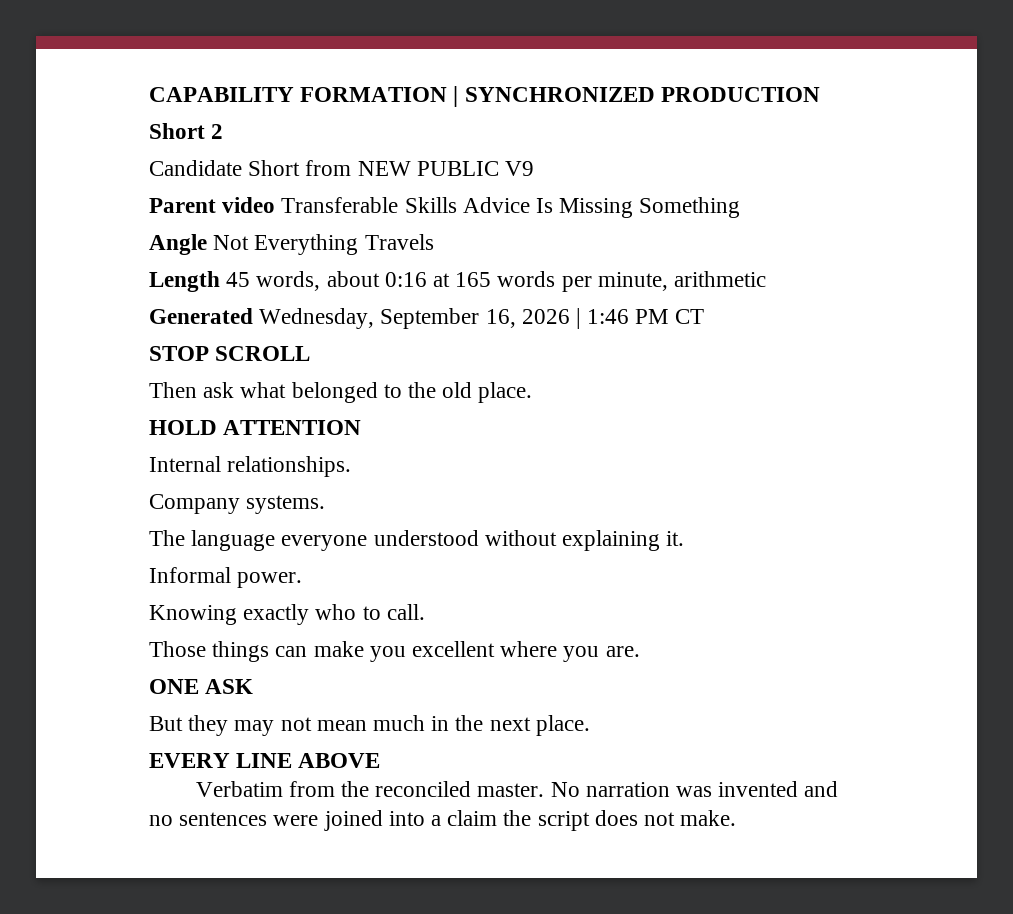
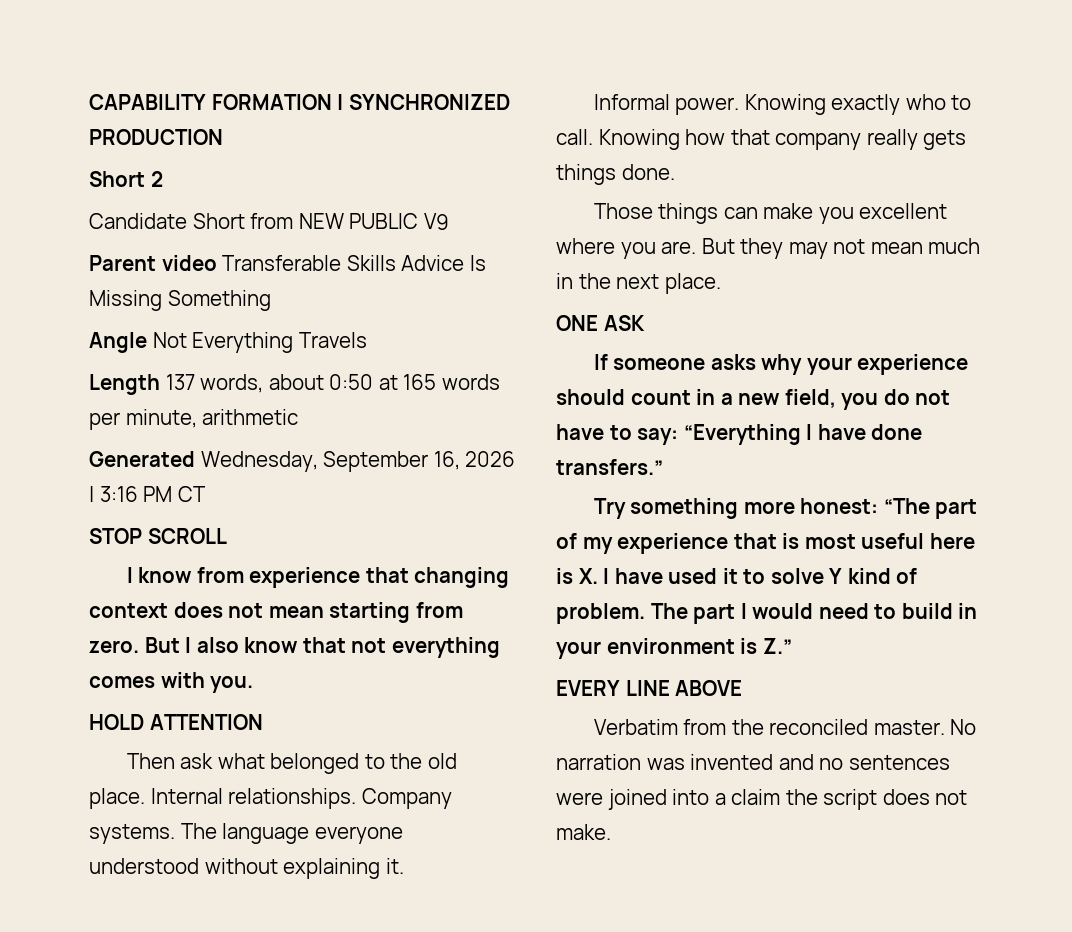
[226,272,251,287] 45 -> [165,374,195,390] 137
[384,272,427,287] 0:16 -> [329,374,374,390] 0:50
[587,309,630,324] 1:46 -> [99,486,138,502] 3:16
(311, 353) none -> [126,567,510,588] [89,602,463,623] [89,637,500,658] [89,672,254,693] [89,714,263,730] // I know from experience that changing context does not mean starting from zero. But I also know that not everything comes with you. // HOLD ATTENTION
[149,420,362,435] // HOLD ATTENTION // -> (145, 798) none
(352, 466) // -> (357, 798) none
(326, 504) // -> (175, 834) none
(303, 580) // -> (740, 106) none
(425, 612) none -> [598,129,967,150] [556,164,675,185] Knowing how that company really gets things done.
[149,679,254,694] // ONE ASK // -> (697, 247) none
(590, 725) none -> [556,315,645,331] [593,354,969,375] [556,389,951,410] [556,424,923,445] [556,459,663,475] [593,498,978,519] [556,533,975,554] [556,568,918,584] [556,603,978,624] [556,638,792,659] // ONE ASK // If someone asks why your experience should count in a new field, you do not have to say: “Everything I have done transfers.” // Try something more honest: “The part of my experience that is most useful here is X. I have used it to solve Y kind of problem. The part I would need to build in your environment is Z.”

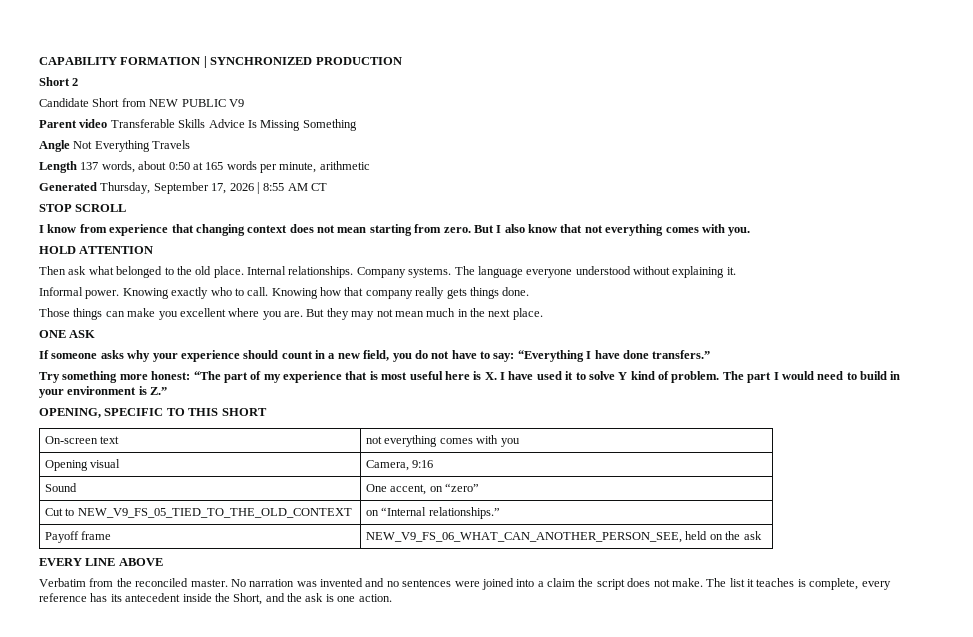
[200,451,516,472] [89,486,173,502] Wednesday, September 16, 2026 | 3:16 PM -> [100,182,308,194] Thursday, September 17, 2026 | 8:55 AM
(792, 646) none -> [39,408,267,418] [45,436,120,444] [366,435,520,447] [45,459,121,471] [366,460,434,471] [45,483,78,492] [366,483,480,495] [45,508,352,518] [366,507,500,519] [45,531,112,543] [366,531,762,543] // OPENING, SPECIFIC TO THIS SHORT // On-screen text | not everything comes with you // Opening visual | Camera, 9:16 // Sound | One accent, on “zero” // Cut to NEW_V9_FS_05_TIED_TO_THE_OLD_CONTEXT | on “Internal relationships.” // Payoff frame | NEW_V9_FS_06_WHAT_CAN_ANOTHER_PERSON_SEE, held on the ask
(611, 832) none -> [706,578,891,590] [39,593,392,605] The list it teaches is complete, every reference has its antecedent inside the Short, and the ask is one action.

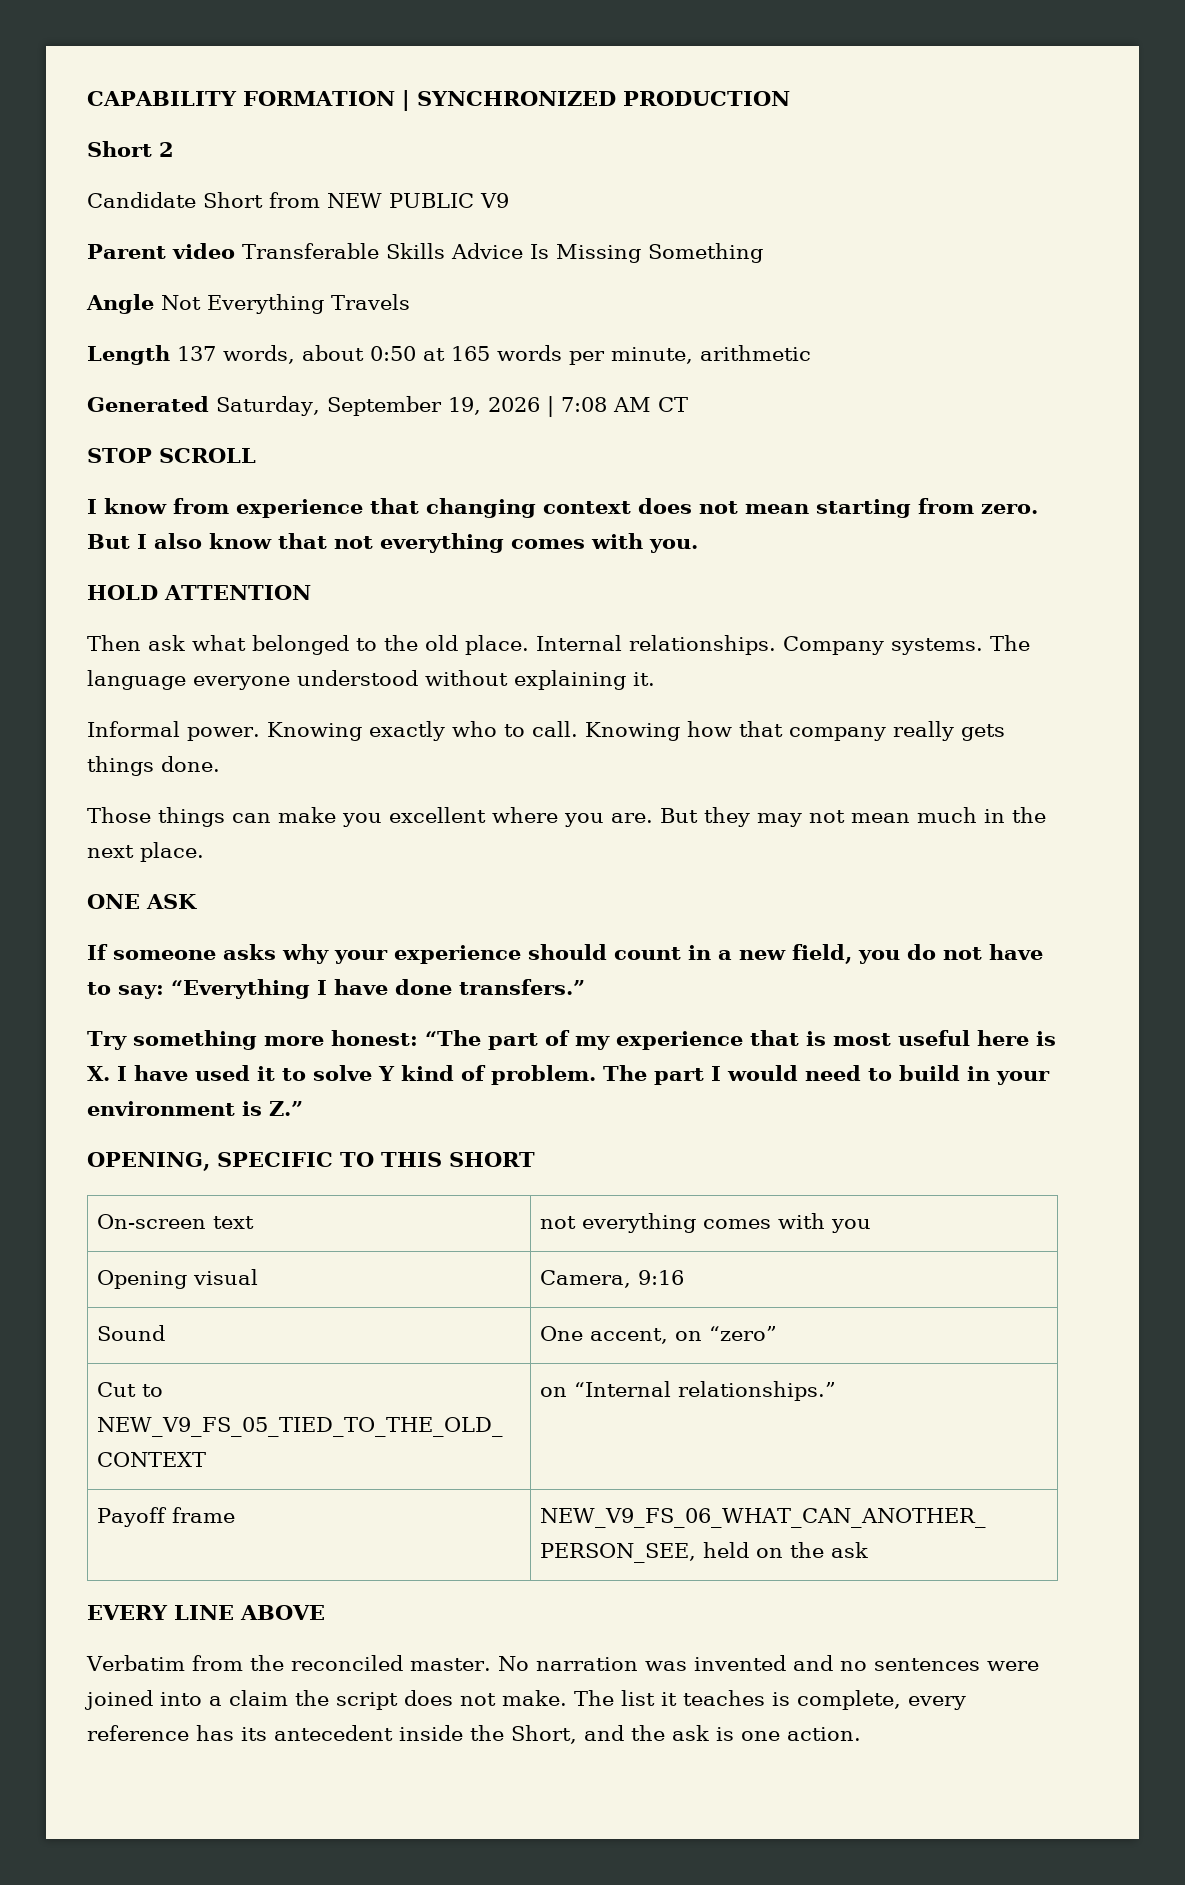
[100,182,227,194] Thursday, September 17, -> [216,396,481,416] Saturday, September 19,
[263,183,285,191] 8:55 -> [560,397,607,412] 7:08

